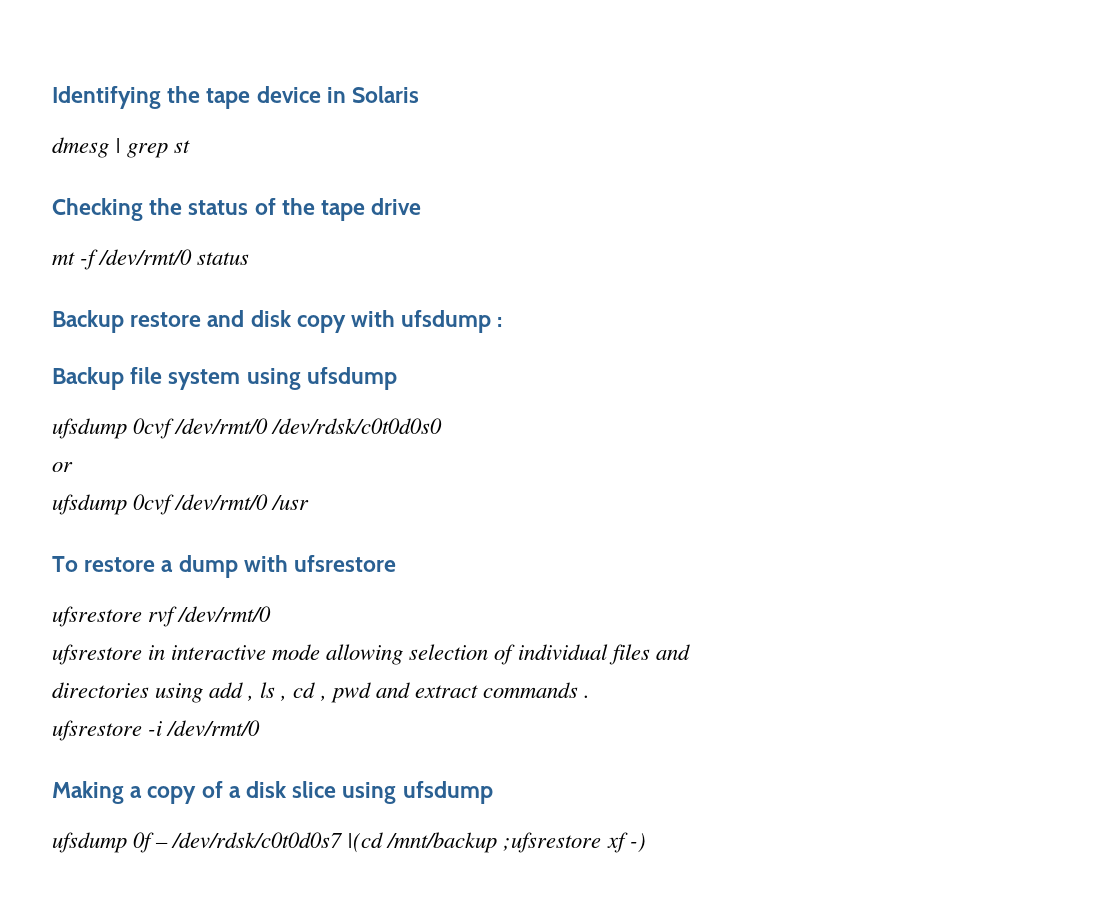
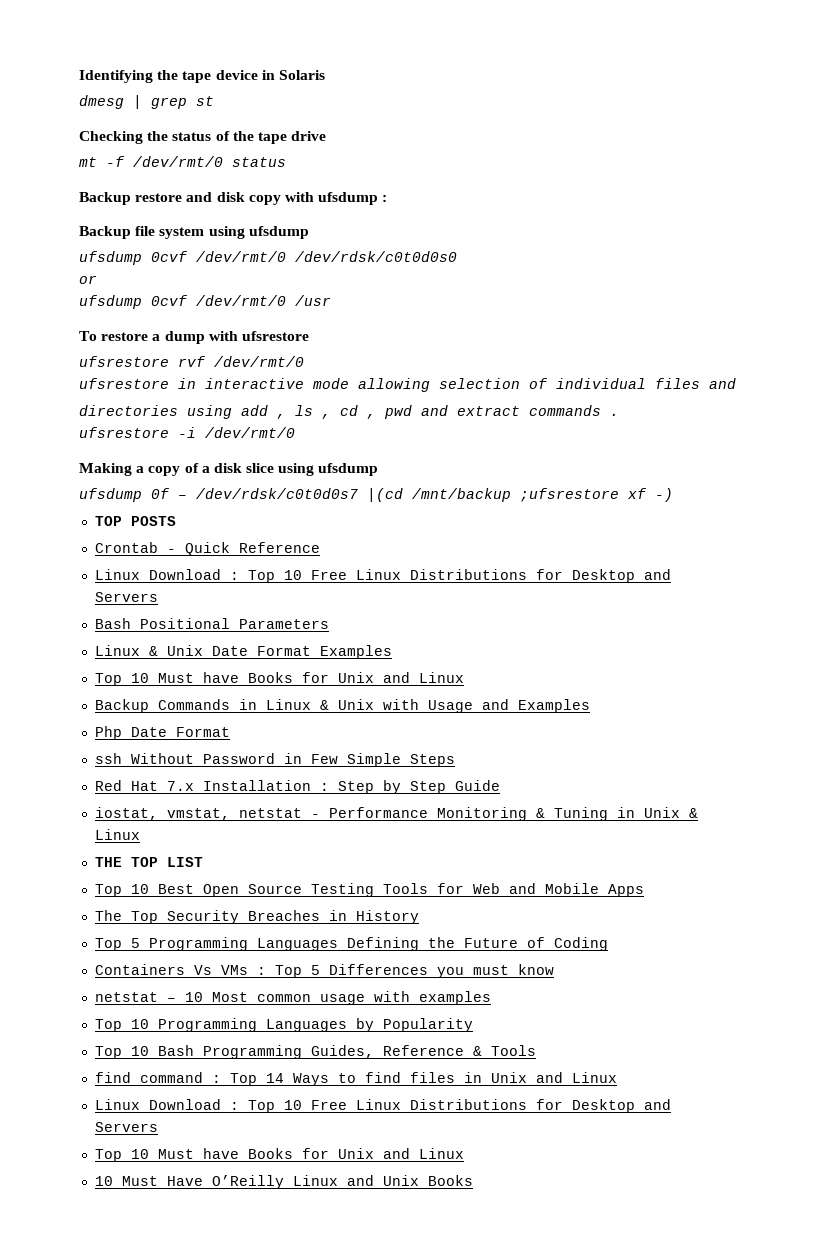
(646, 843) none -> [94,516,176,526] [94,542,320,556] [94,569,671,583] [94,592,158,602] [94,618,329,629] [94,645,392,659] [94,672,464,686] [94,699,590,713] [94,726,230,740] [94,753,455,767] [94,780,500,794] [94,807,698,821] [94,829,140,840] [94,857,203,867] [94,883,644,897] [94,910,419,924] [94,937,608,951] [94,964,554,978] [94,991,491,1005] [94,1018,473,1032] [94,1045,536,1059] [94,1072,617,1086] [94,1099,671,1113] [94,1122,158,1132] [94,1148,464,1162] [94,1175,473,1189] // TOP POSTS // Crontab - Quick Reference // Linux Download : Top 10 Free Linux Distributions for Desktop and Servers // Bash Positional Parameters // Linux & Unix Date Format Examples // Top 10 Must have Books for Unix and Linux // Backup Commands in Linux & Unix with Usage and Examples // Php Date Format // ssh Without Password in Few Simple Steps // Red Hat 7.x Installation : Step by Step Guide // iostat, vmstat, netstat - Performance Monitoring & Tuning in Unix & Linux // THE TOP LIST // Top 10 Best Open Source Testing Tools for Web and Mobile Apps // The Top Security Breaches in History // Top 5 Programming Languages Defining the Future of Coding // Containers Vs VMs : Top 5 Differences you must know // netstat – 10 Most common usage with examples // Top 10 Programming Languages by Popularity // Top 10 Bash Programming Guides, Reference & Tools // find command : Top 14 Ways to find files in Unix and Linux // Linux Download : Top 10 Free Linux Distributions for Desktop and Servers // Top 10 Must have Books for Unix and Linux // 10 Must Have O’Reilly Linux and Unix Books

